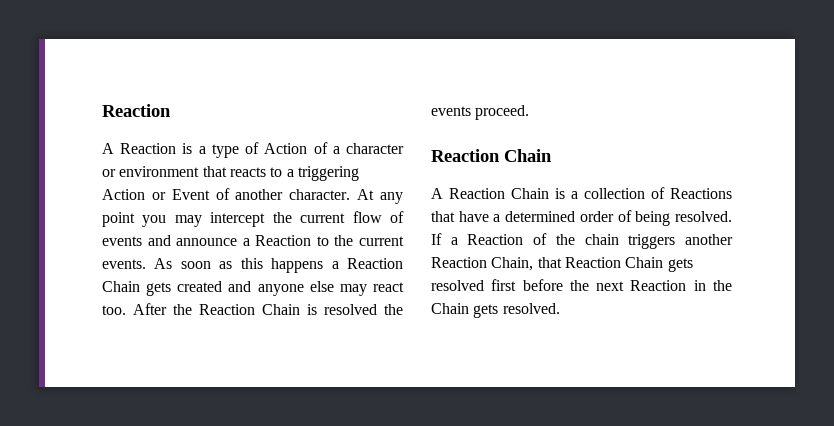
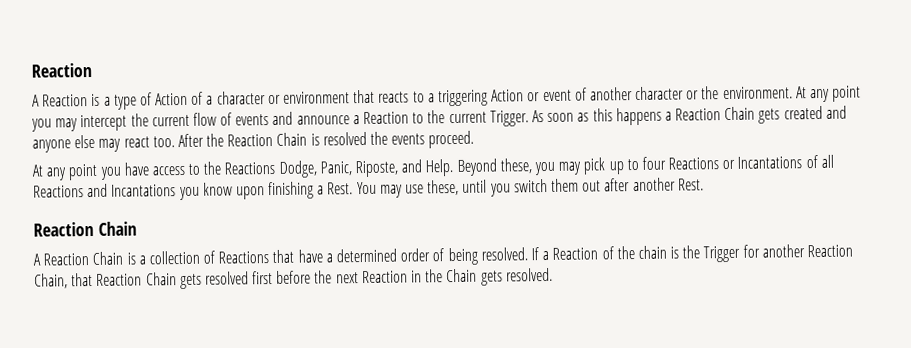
[171,189,210,200] Event -> [542,89,572,102] event
[289,189,351,200] character. -> [635,86,793,101] character or the environment.
[102,259,146,269] events. -> [489,110,529,127] Trigger.
(530, 112) none -> [32,154,834,181] [33,177,704,201] // At any point you have access to the Reactions Dodge, Panic, Riposte, and Help. Beyond these, you may pick up to four Reactions or Incantations of all Reactions and Incantations you know upon finishing a Rest. You may use these, until you switch them out after another Rest.
[628,234,676,249] triggers -> [670,244,760,263] is the Trigger for

